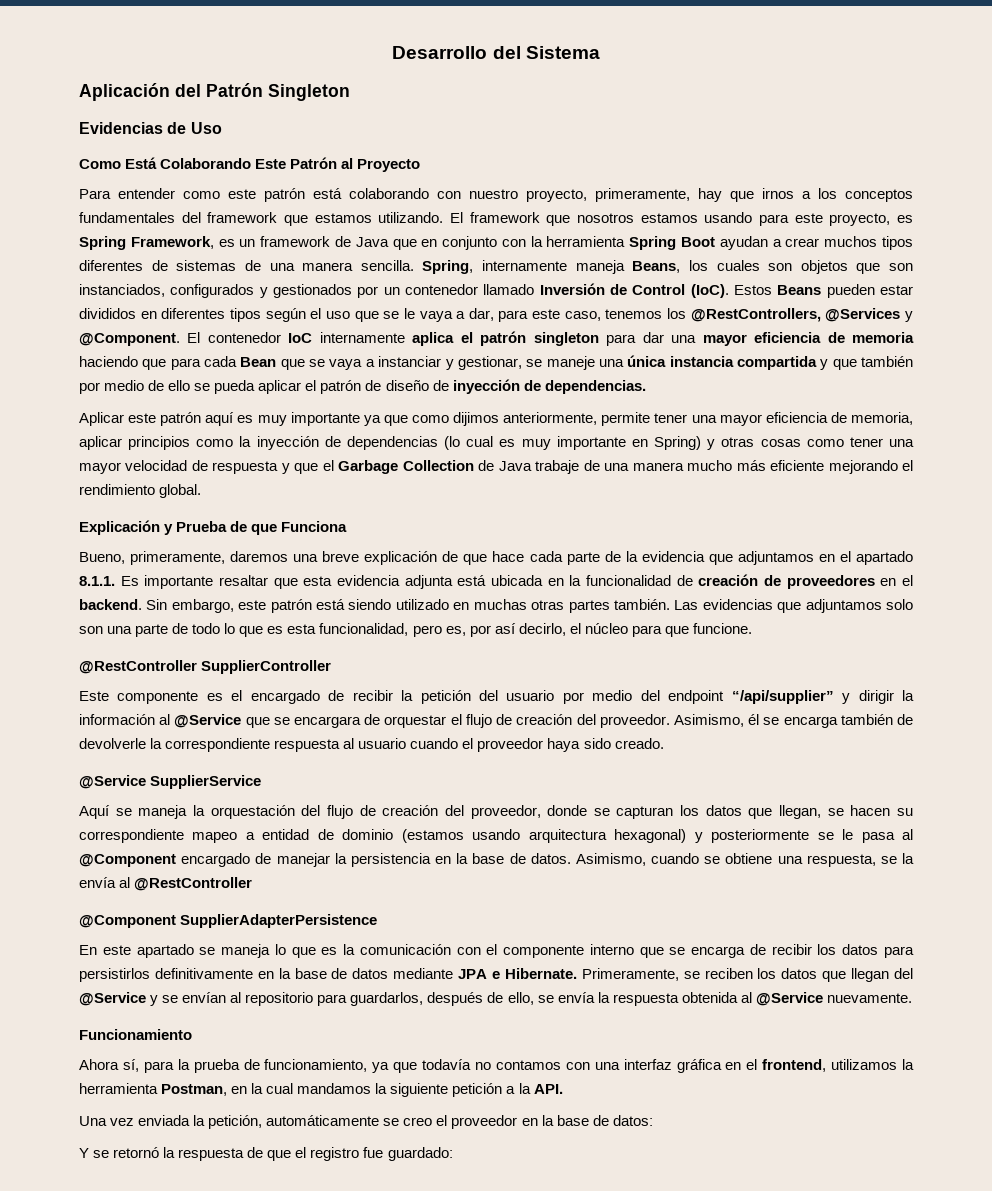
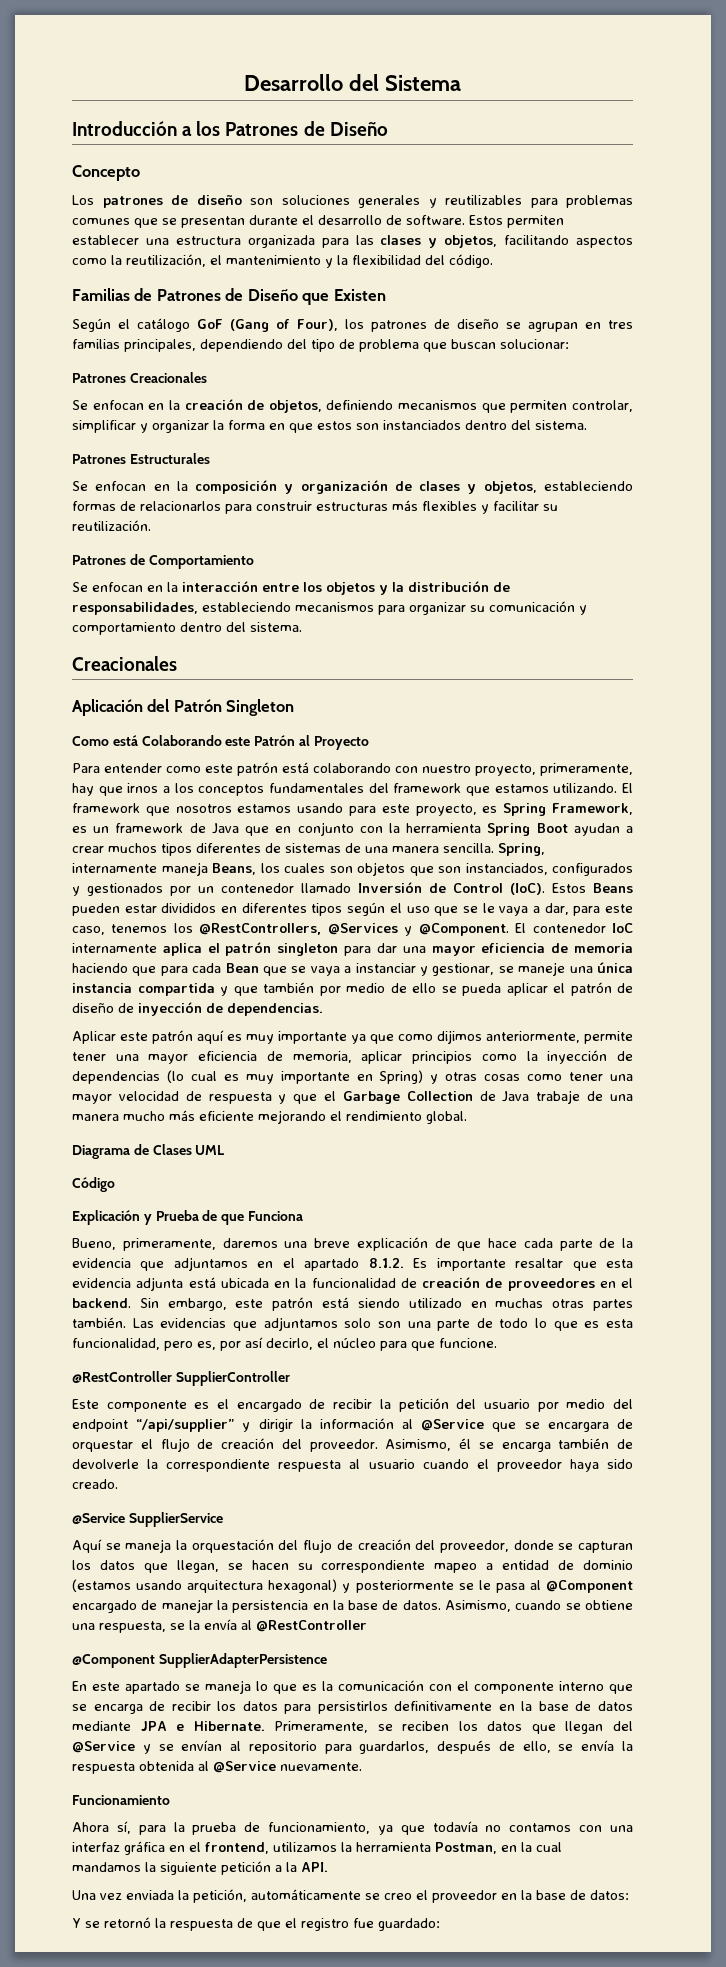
[79,83,350,101] [79,122,222,134] [79,157,287,169] Aplicación del Patrón Singleton // Evidencias de Uso // Como Está Colaborando Este -> [72,121,388,136] [72,165,140,181] [72,195,633,208] [72,215,564,228] [72,235,633,248] [72,254,493,268] [72,288,386,305] [72,318,633,332] [72,339,569,352] [72,372,207,383] [72,399,633,413] [72,420,587,433] [72,453,210,464] [72,480,633,494] [72,500,558,514] [72,520,151,531] [72,554,254,569] [72,581,510,595] [72,601,587,615] [72,622,302,635] [72,656,177,671] [72,699,295,716] [72,735,251,746] Introducción a los Patrones de Diseño // Concepto // Los patrones de diseño son soluciones generales y reutilizables para problemas comunes que se presentan durante el desarrollo de software. Estos permiten establecer una estructura organizada para las clases y objetos, facilitando aspectos como la reutilización, el mantenimiento y la flexibilidad del código. // Familias de Patrones de Diseño que Existen // Según el catálogo GoF (Gang of Four), los patrones de diseño se agrupan en tres familias principales, dependiendo del tipo de problema que buscan solucionar: // Patrones Creacionales // Se enfocan en la creación de objetos, definiendo mecanismos que permiten controlar, simplificar y organizar la forma en que estos son instanciados dentro del sistema. // Patrones Estructurales // Se enfocan en la composición y organización de clases y objetos, estableciendo formas de relacionarlos para construir estructuras más flexibles y facilitar su reutilización. // Patrones de Comportamiento // Se enfocan en la interacción entre los objetos y la distribución de responsabilidades, estableciendo mecanismos para organizar su comunicación y comportamiento dentro del sistema. // Creacionales // Aplicación del Patrón Singleton // Como está Colaborando este
(202, 491) none -> [72,1144,225,1159] [72,1177,115,1192] // Diagrama de Clases UML // Código
[79,576,115,586] 8.1.1. -> [368,1258,404,1268] 8.1.2.

